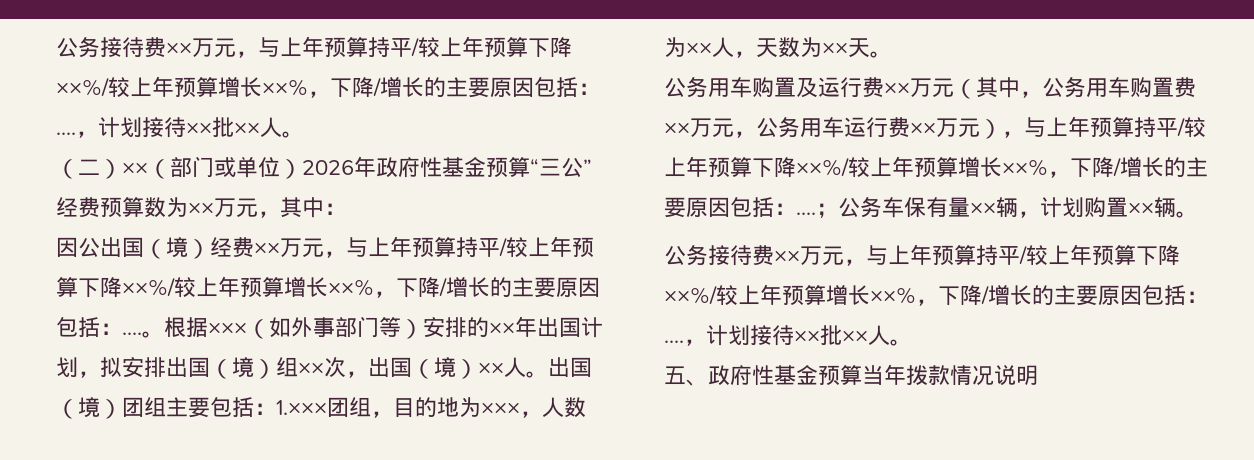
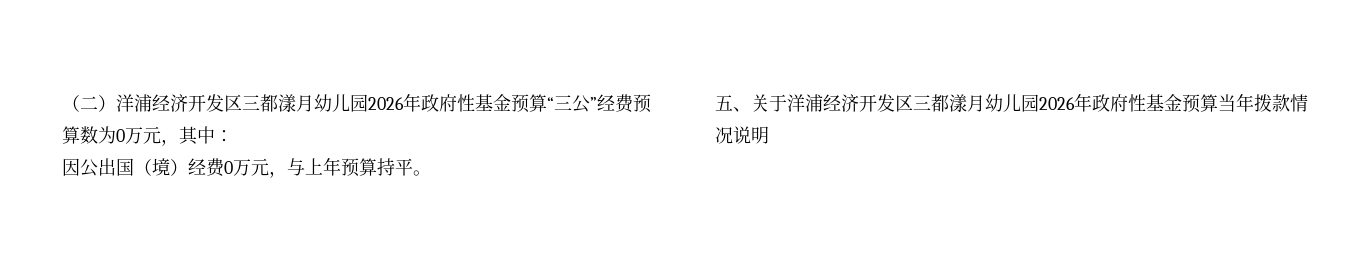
[56,36,572,58] [56,76,600,98] [56,117,304,138] [56,156,302,179] 公务接待费××万元，与上年预算持平/较上年预算下降××%/较上年预算增长××%，下降/增长的主要原因包括：....，计划接待××批××人。 // （二）××（部门或单位） -> [62,94,368,112] （二）洋浦经济开发区三都漾月幼儿园
[188,202,214,215] ×× -> [116,129,125,142] 0
[254,236,594,258] [56,276,600,298] [56,316,603,339] [56,357,592,379] [56,397,586,419] [664,37,892,58] [664,77,1196,99] [664,116,1206,139] [664,156,1208,178] [664,197,1198,218] [664,244,1180,266] [664,284,1208,306] [664,325,912,346] [664,366,708,386] ××万元，与上年预算持平/较上年预算下降××%/较上年预算增长××%，下降/增长的主要原因包括：....。根据×××（如外事部门等）安排的××年出国计划，拟安排出国（境）组××次，出国（境）××人。出国（境）团组主要包括：1.×××团组，目的地为×××，人数为××人，天数为××天。 // 公务用车购置及运行费××万元（其中，公务用车购置费××万元，公务用车运行费××万元），与上年预算持平/较上年预算下降××%/较上年预算增长××%，下降/增长的主要原因包括：....；公务车保有量××辆，计划购置××辆。 // 公务接待费××万元，与上年预算持平/较上年预算下降××%/较上年预算增长××%，下降/增长的主要原因包括：....，计划接待××批××人。 // 五、 -> [224,157,431,178] [715,93,1092,112] 0万元，与上年预算持平。 // 五、关于洋浦经济开发区三都漾月幼儿园2026年

